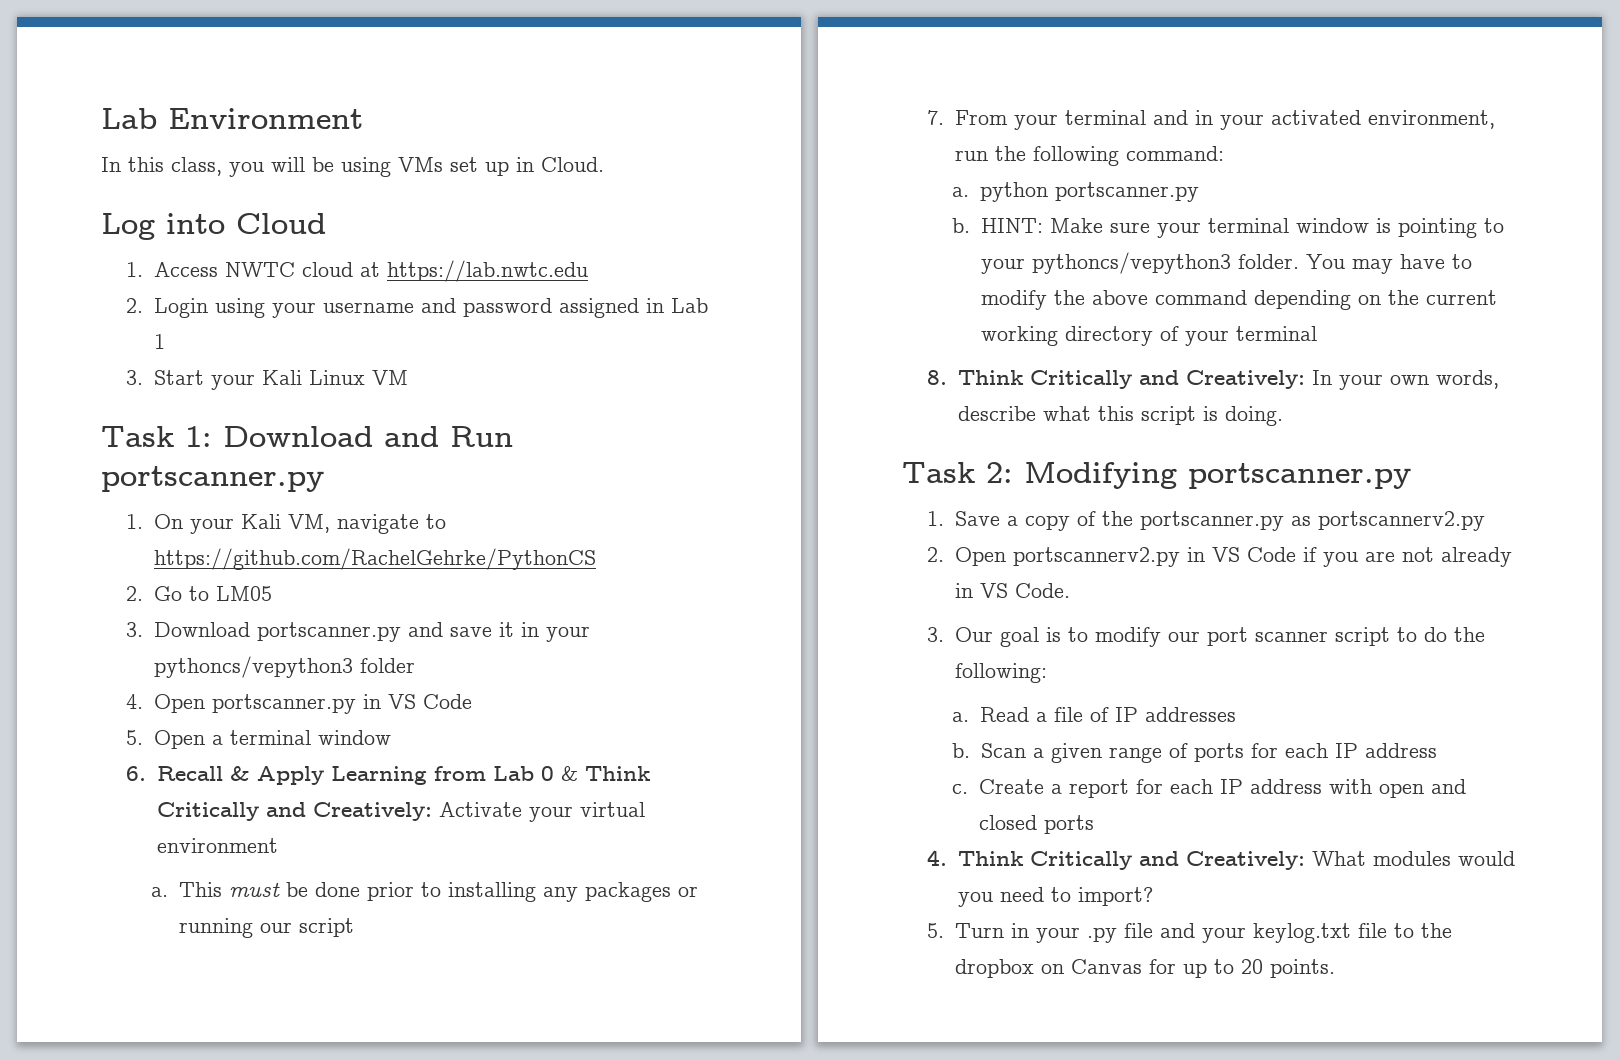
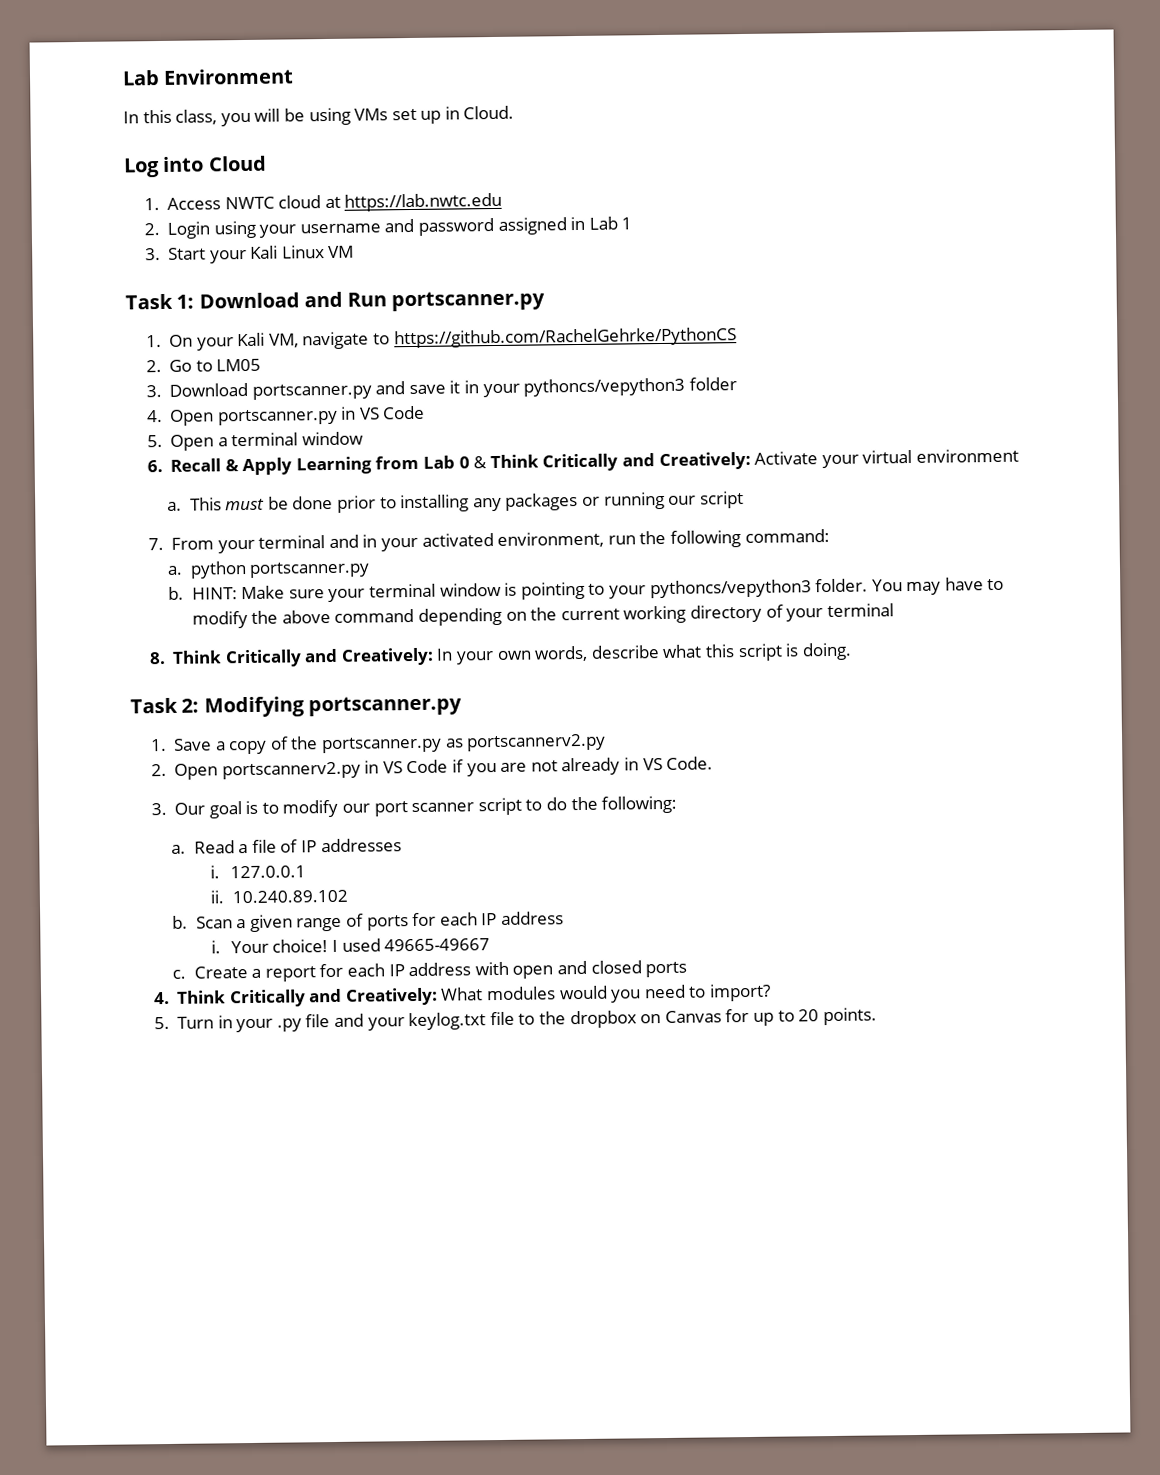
(1236, 714) none -> [210,865,306,879] [210,889,348,904] // i. 127.0.0.1 // ii. 10.240.89.102
(1437, 750) none -> [211,938,491,954] // i. Your choice! I used 49665-49667

